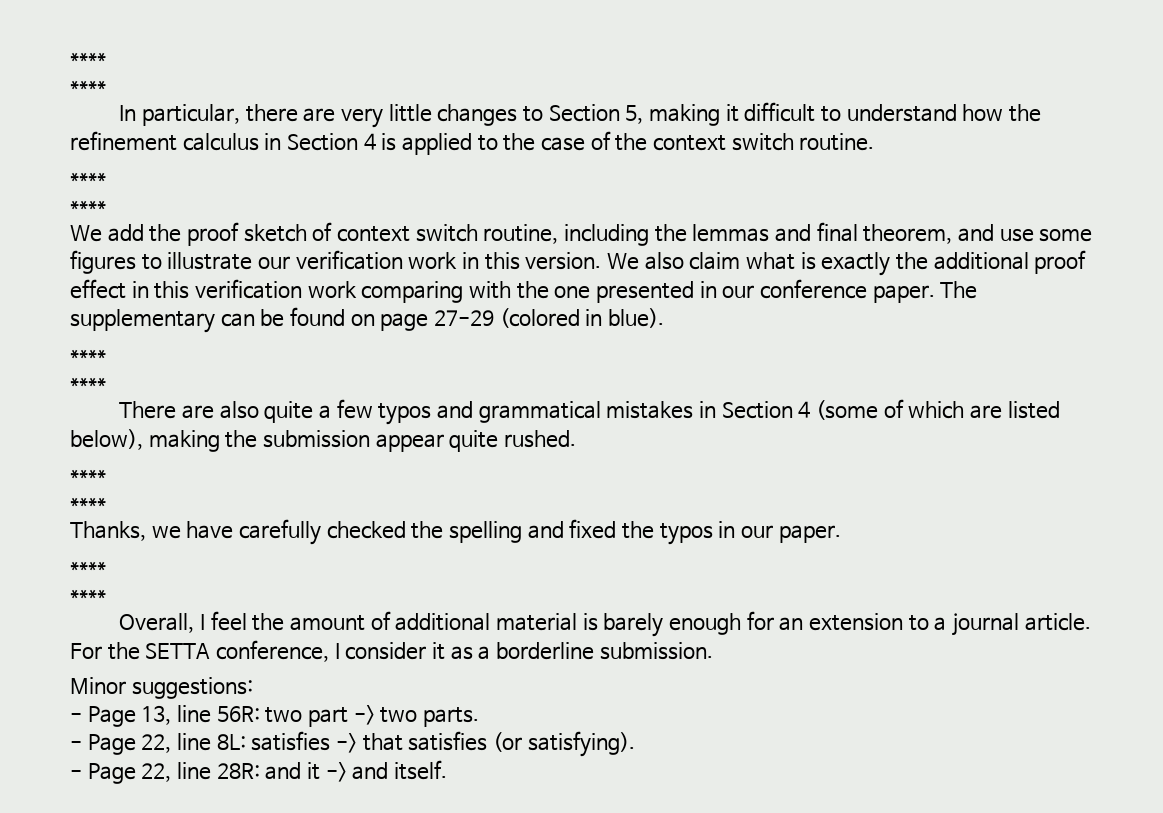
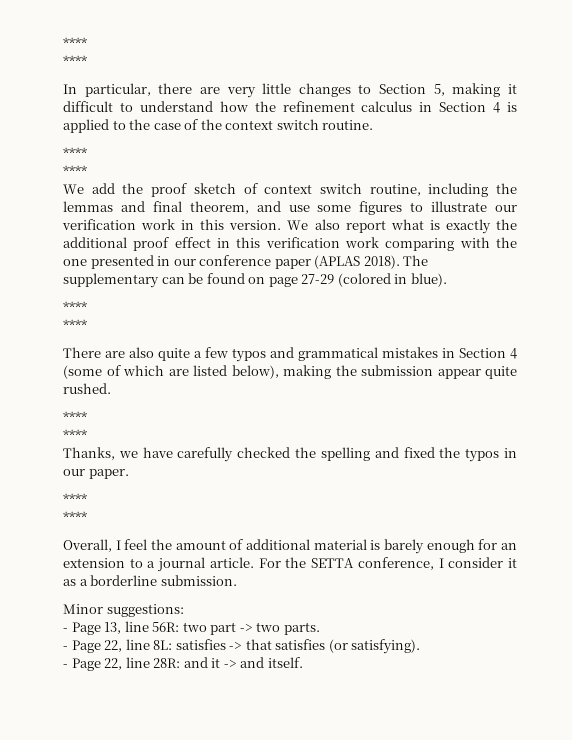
[689,252,741,270] claim -> [345,220,386,233] report
[872,285,935,303] paper. -> [274,255,400,269] paper (APLAS 2018).

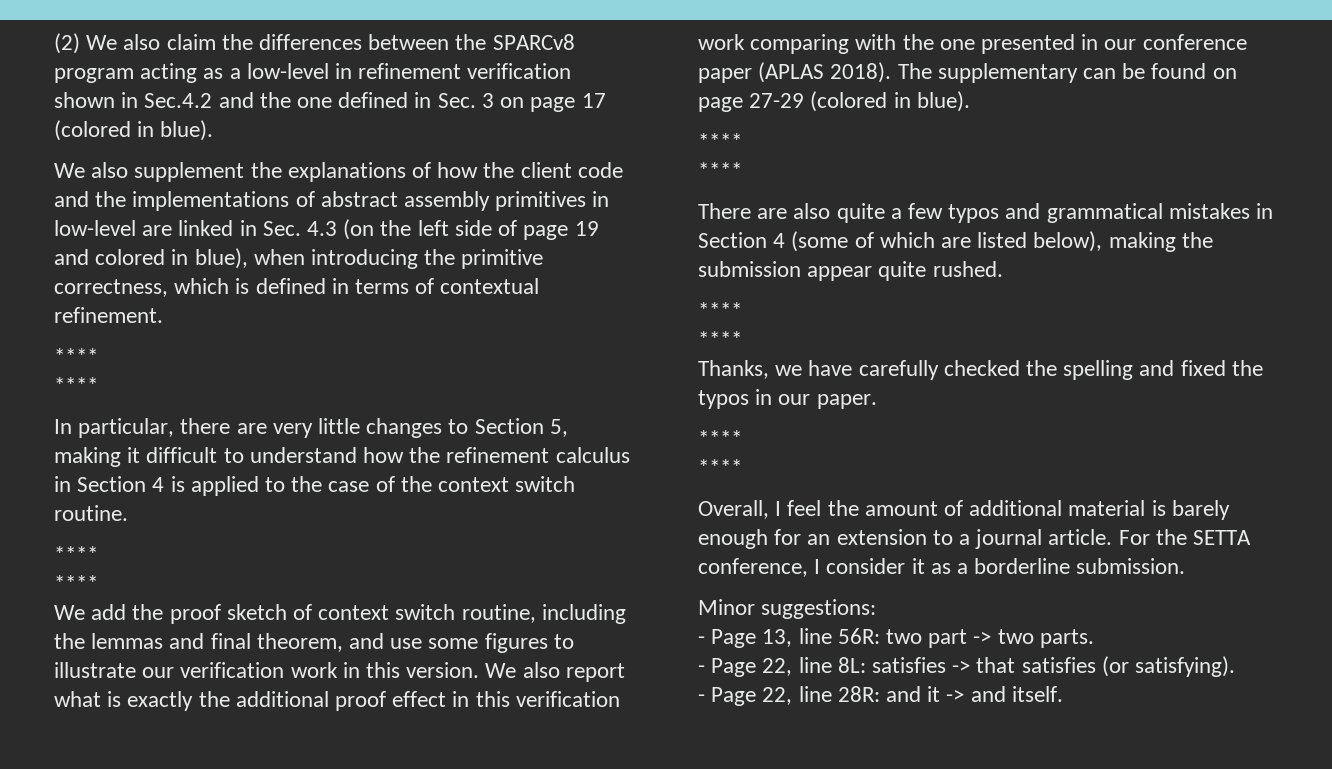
(63, 42) none -> [54,33,575,54] [54,63,572,83] [54,92,606,112] [54,120,214,141] [54,162,623,182] [54,191,610,211] [54,219,599,240] [54,248,544,269] [54,278,540,297] [54,307,163,323] (2) We also claim the differences between the SPARCv8 program acting as a low-level in refinement verification shown in Sec.4.2 and the one defined in Sec. 3 on page 17 (colored in blue). // We also supplement the explanations of how the client code and the implementations of abstract assembly primitives in low-level are linked in Sec. 4.3 (on the left side of page 19 and colored in blue), when introducing the primitive correctness, which is defined in terms of contextual refinement. //

